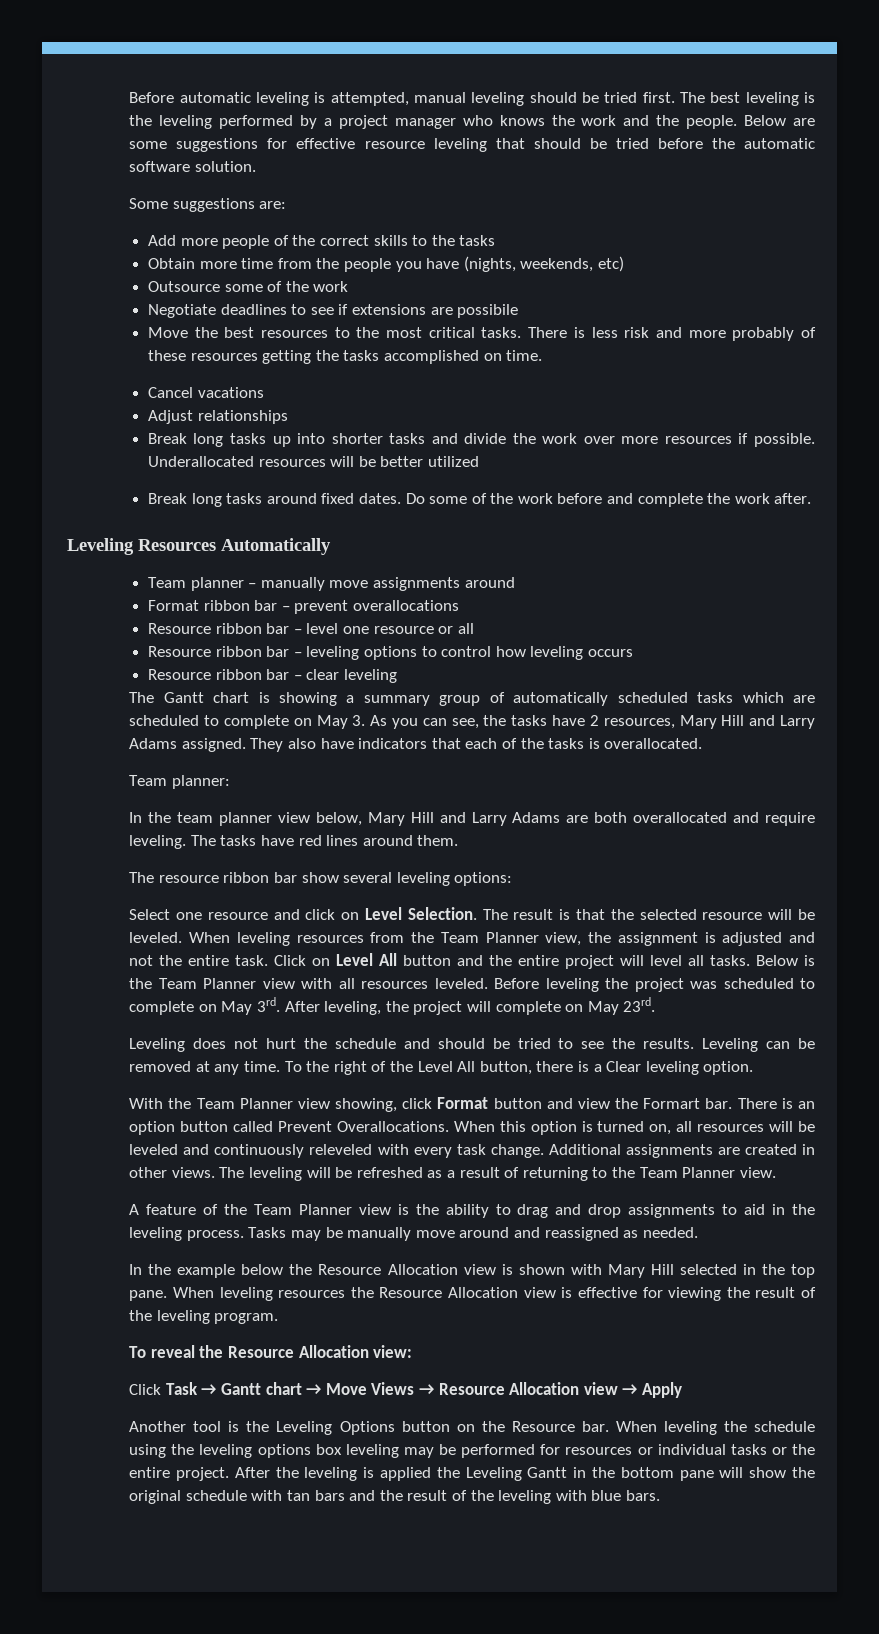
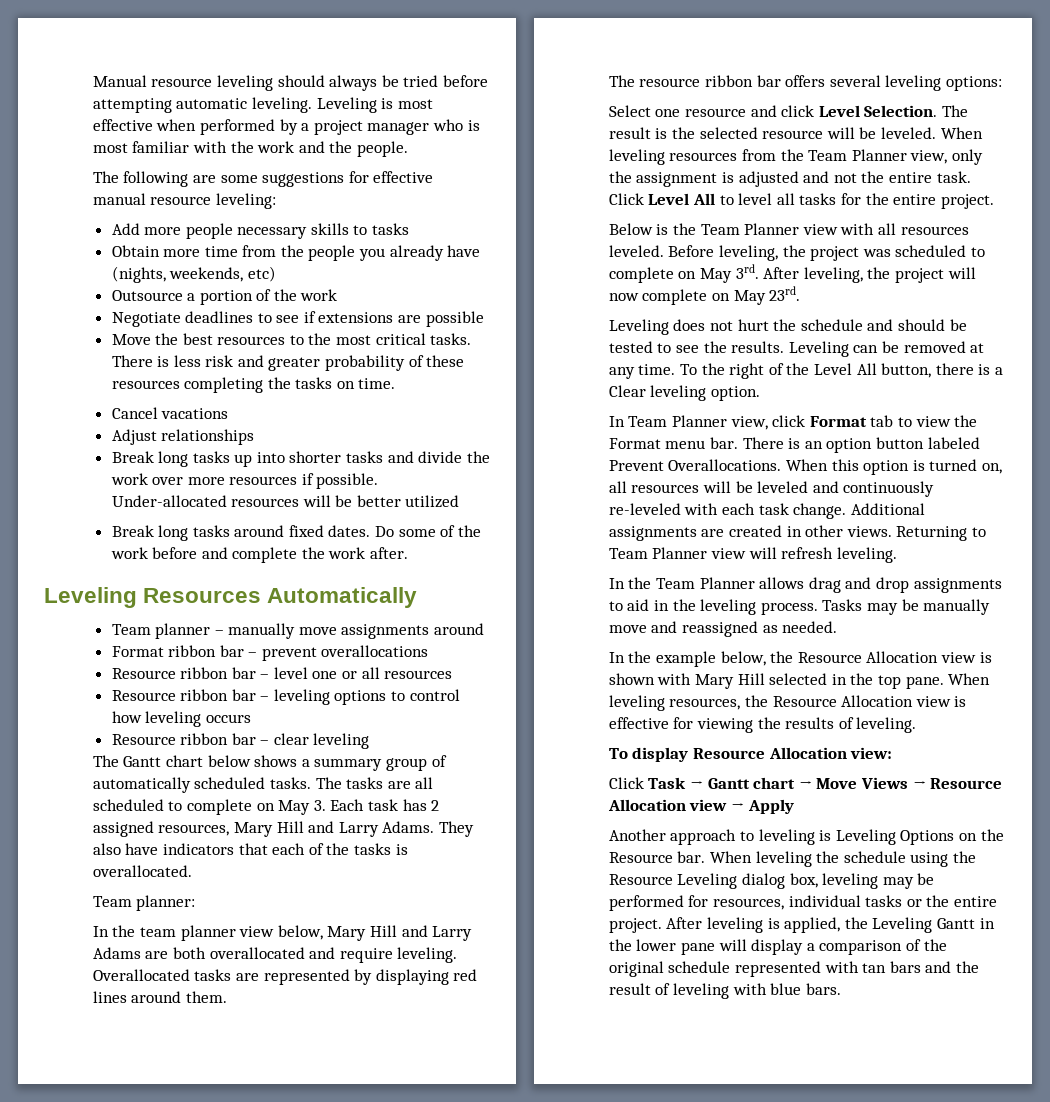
[129,92,466,106] Before automatic leveling is attempted, manual -> [92,75,213,87] Manual resource
[581,92,815,106] [129,115,213,129] be tried first. The best leveling is the leveling -> [329,75,488,91] [92,97,433,113] [92,119,197,131] always be tried before attempting automatic leveling. Leveling is most effective when
[499,115,545,126] knows -> [467,120,480,131] [92,141,227,153] is most familiar with
[744,115,787,126] Below -> [92,171,189,187] // The following
[364,138,815,152] [129,161,256,172] [129,198,287,212] resource leveling that should be tried before the automatic software solution. // Some suggestions are: -> [92,193,276,209] manual resource leveling:
[273,235,369,246] of the correct -> [237,227,308,239] necessary
[431,235,455,246] the -> (368, 230) none
(422, 266) none -> [389,245,444,261] already
[224,284,263,292] some -> [187,290,253,305] a portion
[457,304,519,318] possibile -> [425,311,484,327] possible
[688,327,795,341] more probably -> [268,355,406,371] greater probability
[262,350,479,364] getting the tasks accomplished -> [184,377,333,393] completing the tasks
[147,456,254,467] Underallocated -> [111,495,227,507] Under-allocated
[373,626,434,634] resource -> (338, 675) none
(474, 628) none -> [384,670,453,679] resources
[258,692,338,706] is showing -> [207,755,298,767] below shows
[697,692,815,703] tasks which are -> [269,777,434,789] tasks. The tasks are all
[370,715,599,729] As you can see, the tasks have 2 -> [330,799,440,811] [92,821,154,837] Each task has 2 assigned
[129,738,246,752] Adams assigned. -> [382,821,435,833] Adams.
[190,835,295,846] The tasks have -> [92,969,449,985] Overallocated tasks are represented by displaying
[301,872,339,883] show -> [785,75,826,87] offers
[341,912,360,920] on -> (815, 111) none
[576,909,606,920] that -> (668, 133) none
(582, 939) none -> [951,149,983,165] only
[312,953,751,969] on Level All button and the entire project will level all tasks. -> [648,193,994,209] Level All to level all tasks for the entire project. //
[545,978,599,992] leveling -> [718,245,778,261] leveling,
(491, 1006) none -> [608,293,639,301] now
[517,1038,551,1049] tried -> [608,341,653,353] tested
[129,1097,701,1112] With the Team Planner view showing, click Format button and view the Formart -> [608,415,978,430] [608,438,706,449] In Team Planner view, click Format tab to view the Format menu
[233,1121,274,1132] called -> [927,437,980,449] labeled
[309,1144,452,1158] releveled with every -> [608,503,755,515] re-leveled with each
[219,1167,776,1181] [129,1204,511,1218] The leveling will be refreshed as a result of returning to the Team Planner view. // A feature of the Team Planner view is the ability to -> [896,526,986,541] [608,547,897,563] [608,577,805,589] Returning to Team Planner view will refresh leveling. // In the Team Planner allows
[459,1227,510,1238] around -> (647, 629) none
[241,1264,284,1275] below -> [720,651,766,666] below,
[278,1290,346,1298] resources -> [669,698,741,710] resources,
[755,1287,816,1298] [129,1310,279,1324] [129,1345,224,1358] result of the leveling program. // To reveal the -> [785,717,917,733] [608,747,689,762] results of leveling. // To display
[193,1421,270,1432] tool is the -> [670,829,832,845] approach to leveling is
[401,1421,450,1432] button -> (955, 837) none
[199,1444,342,1458] leveling options box -> [608,873,818,889] Resource Leveling dialog box,
[565,1447,653,1455] resources or -> [712,898,784,910] resources,
[275,1467,432,1481] the leveling is applied -> [706,917,841,933] leveling is applied,
[620,1467,674,1478] bottom -> [636,939,677,951] lower
[749,1467,787,1478] show -> [751,939,921,955] display a comparison of
(247, 1495) none -> [734,961,821,977] represented
[470,1490,494,1501] the -> (671, 989) none

